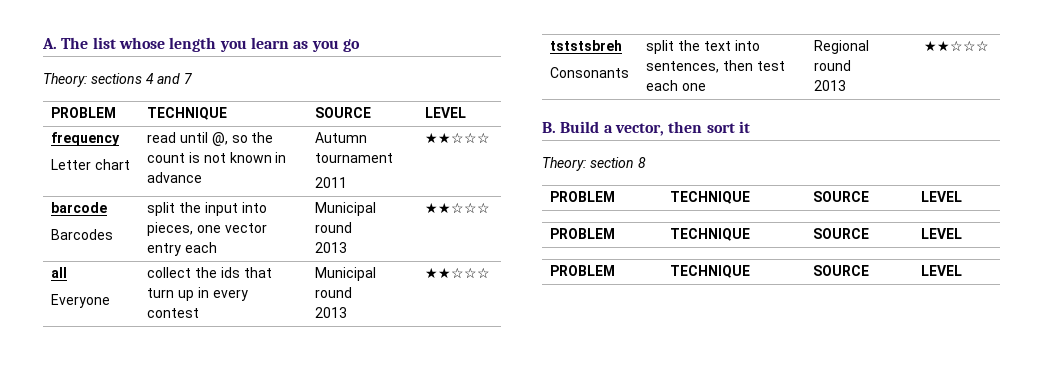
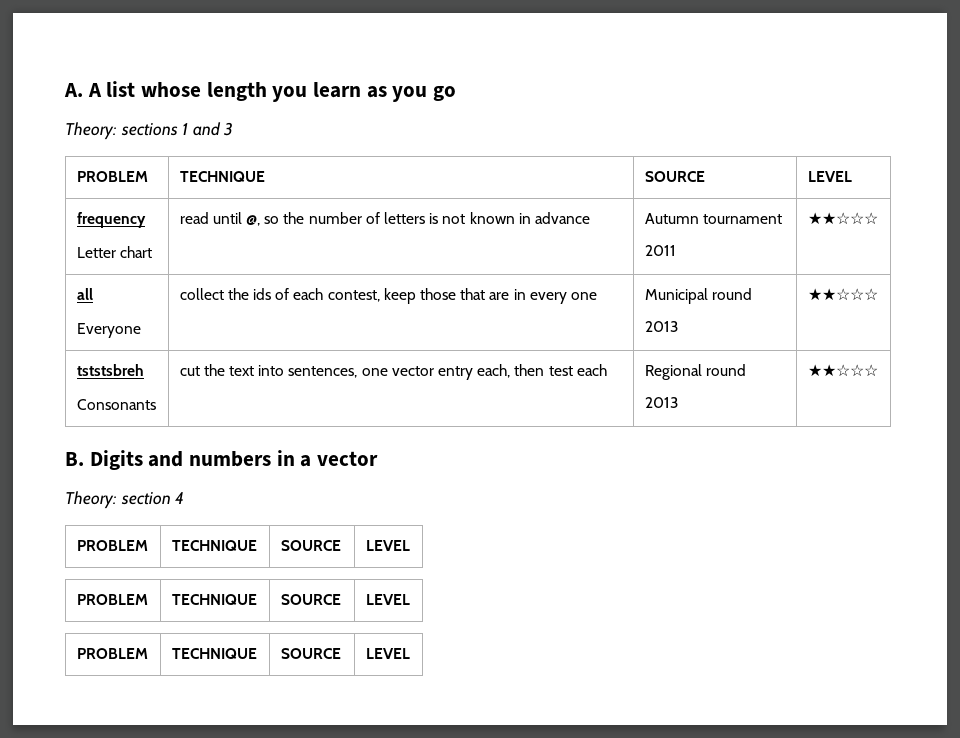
[61,37,89,49] The -> [87,83,102,97] A
[145,73,193,84] 4 and 7 -> [182,122,234,136] 1 and 3
[147,153,186,163] count -> [308,212,425,224] number of letters
[51,202,108,213] [51,229,114,240] [147,202,267,216] [147,222,267,236] [147,242,218,256] [315,202,377,216] [315,222,353,233] [315,242,348,253] [425,202,491,214] // barcode // Barcodes | split the input into pieces, one vector entry each | Municipal round // 2013 | ★★☆☆☆ -> (878, 218) none
[243,267,272,278] [147,288,195,301] that turn up -> [275,288,510,304] of each contest, keep those that are
[147,308,200,318] contest -> [570,292,597,300] one
[646,40,675,54] split -> [179,366,200,376] cut
(720, 67) none -> [361,364,511,380] one vector entry each,
[682,83,707,91] one -> (607, 370) none
[560,121,750,136] Build a vector, then sort it -> [89,450,379,470] Digits and numbers in a vector
[637,157,646,168] 8 -> [175,492,185,504] 4

